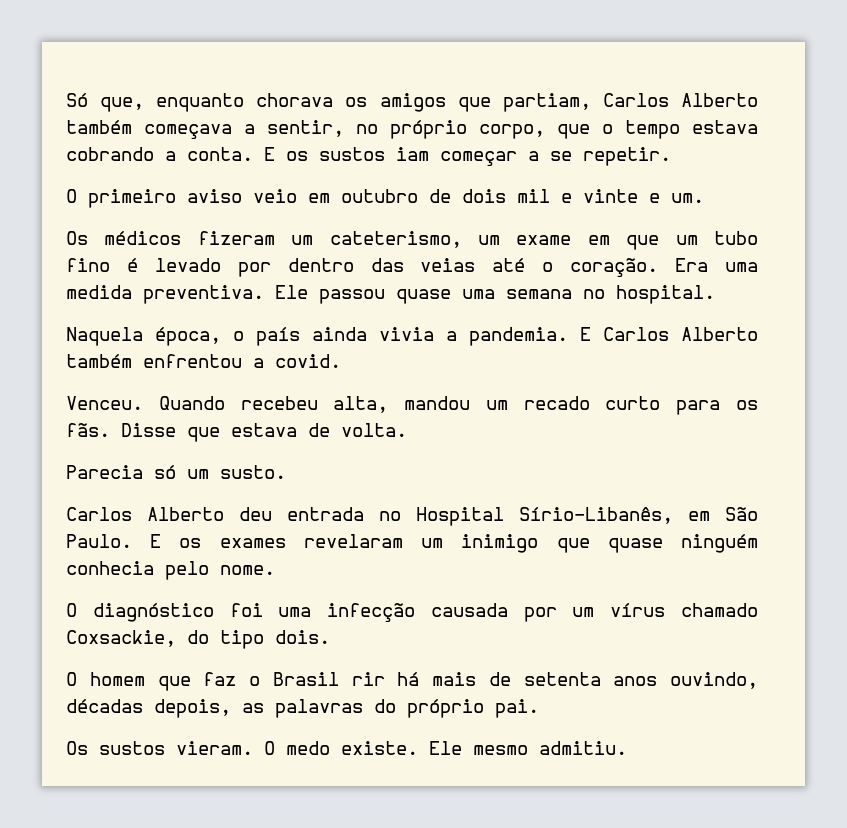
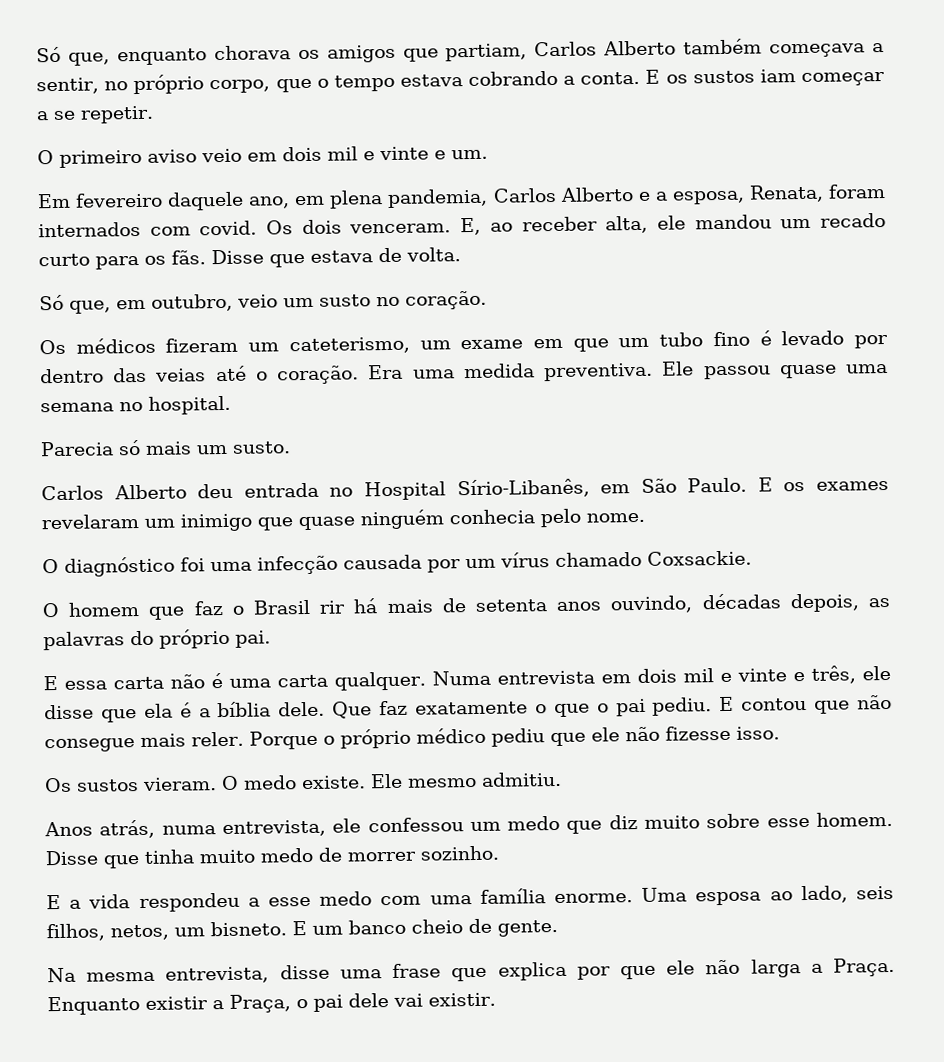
[341,189,451,203] outubro de -> (277, 157) none
(704, 198) none -> [37,183,887,211] [38,212,887,238] [38,247,461,270] [39,290,487,314] // Em fevereiro daquele ano, em plena pandemia, Carlos Alberto e a esposa, Renata, foram internados com covid. Os dois venceram. E, ao receber alta, ele mandou um recado curto para os fãs. Disse que estava de volta. // Só que, em outubro, veio um susto no coração.
[66,327,758,346] [66,354,341,368] [66,396,759,415] [66,423,407,442] // Naquela época, o país ainda vivia a pandemia. E Carlos Alberto também enfrentou a covid. // Venceu. Quando recebeu alta, mandou um recado curto para os fãs. Disse que estava de volta. -> (231, 405) none
(176, 472) none -> [144,441,192,455] mais
[66,630,330,649] Coxsackie, do tipo dois. -> [647,550,752,566] Coxsackie.
(539, 708) none -> [43,665,892,691] [44,694,893,723] [44,725,780,753] // E essa carta não é uma carta qualquer. Numa entrevista em dois mil e vinte e três, ele disse que ela é a bíblia dele. Que faz exatamente o que o pai pediu. E contou que não consegue mais reler. Porque o próprio médico pediu que ele não fizesse isso.
(627, 748) none -> [44,811,893,839] [45,845,499,869] [46,885,895,913] [46,918,558,942] [47,957,895,984] [47,992,496,1016] // Anos atrás, numa entrevista, ele confessou um medo que diz muito sobre esse homem. Disse que tinha muito medo de morrer sozinho. // E a vida respondeu a esse medo com uma família enorme. Uma esposa ao lado, seis filhos, netos, um bisneto. E um banco cheio de gente. // Na mesma entrevista, disse uma frase que explica por que ele não larga a Praça. Enquanto existir a Praça, o pai dele vai existir.

